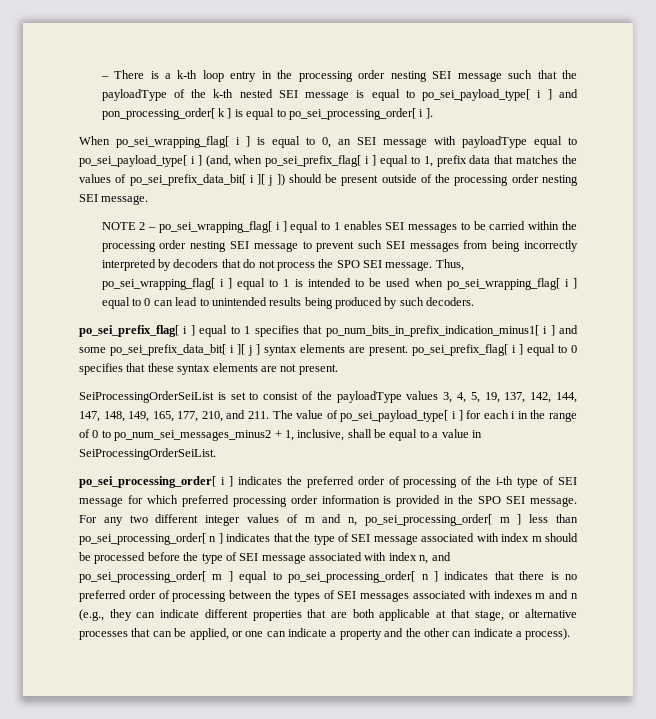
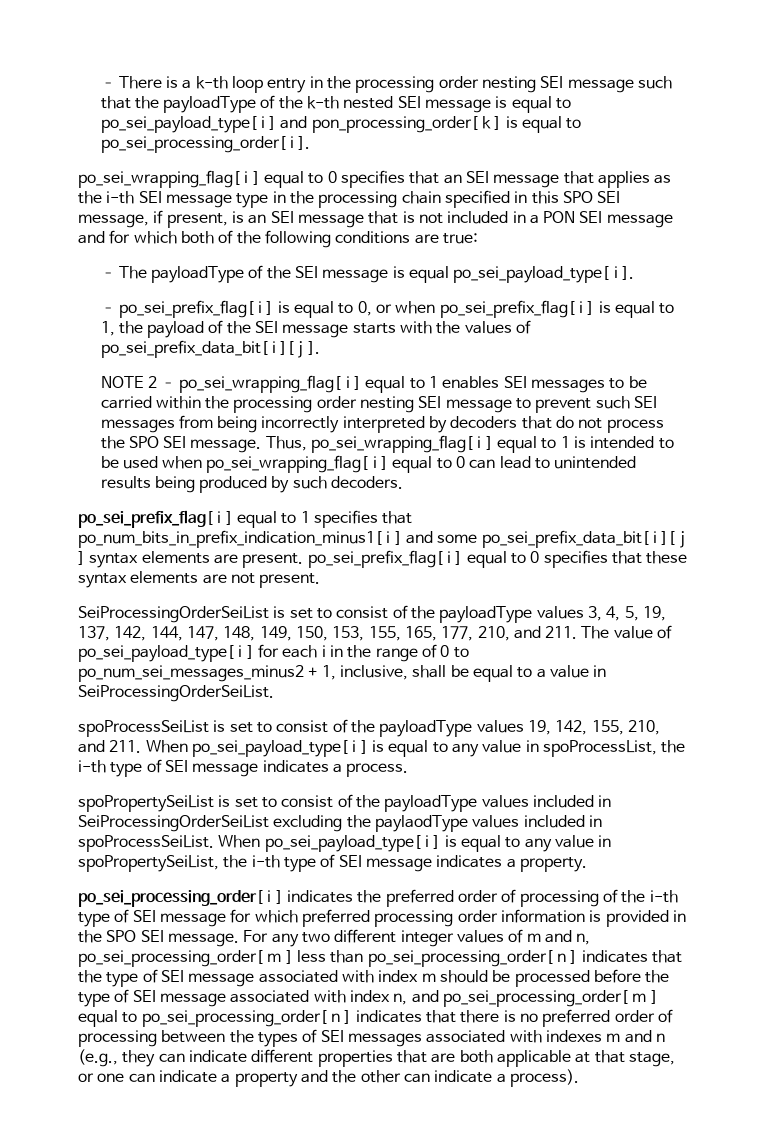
[79,136,577,148] [79,155,231,167] When po_sei_wrapping_flag[ i ] is equal to 0, an SEI message with payloadType equal to po_sei_payload_type[ i ] (and, -> [78,170,672,188] [78,190,621,208] [78,210,673,228] [78,230,478,248] [100,265,635,283] [100,300,393,318] po_sei_wrapping_flag[ i ] equal to 0 specifies that an SEI message that applies as the i-th SEI message type in the processing chain specified in this SPO SEI message, if present, is an SEI message that is not included in a PON SEI message and for which both of the following conditions are true: // – The payloadType of the SEI message is equal po_sei_payload_type[ i ]. // – po_sei_prefix_flag[ i ] is equal to 0, or
(377, 160) none -> [598,301,611,313] is
[436,155,559,167] prefix data that matches -> [118,320,433,338] the payload of the SEI message starts with
[276,174,578,186] [79,194,149,205] ]) should be present outside of the processing order nesting SEI message. -> [307,341,320,355] ].
(150, 416) none -> [295,626,401,641] 150, 153, 155,
(216, 454) none -> [78,719,660,737] [78,740,686,757] [78,759,409,777] [78,794,612,812] [78,815,602,832] [78,835,612,852] [78,854,587,872] // spoProcessSeiList is set to consist of the payloadType values 19, 142, 155, 210, and 211. When po_sei_payload_type[ i ] is equal to any value in spoProcessList, the i-th type of SEI message indicates a process. // spoPropertySeiList is set to consist of the payloadType values included in SeiProcessingOrderSeiList excluding the paylaodType values included in spoProcessSeiList. When po_sei_payload_type[ i ] is equal to any value in spoPropertySeiList, the i-th type of SEI message indicates a property.
[525,609,577,618] [79,628,243,640] alternative processes that can be applied, or -> (94, 1077) none

